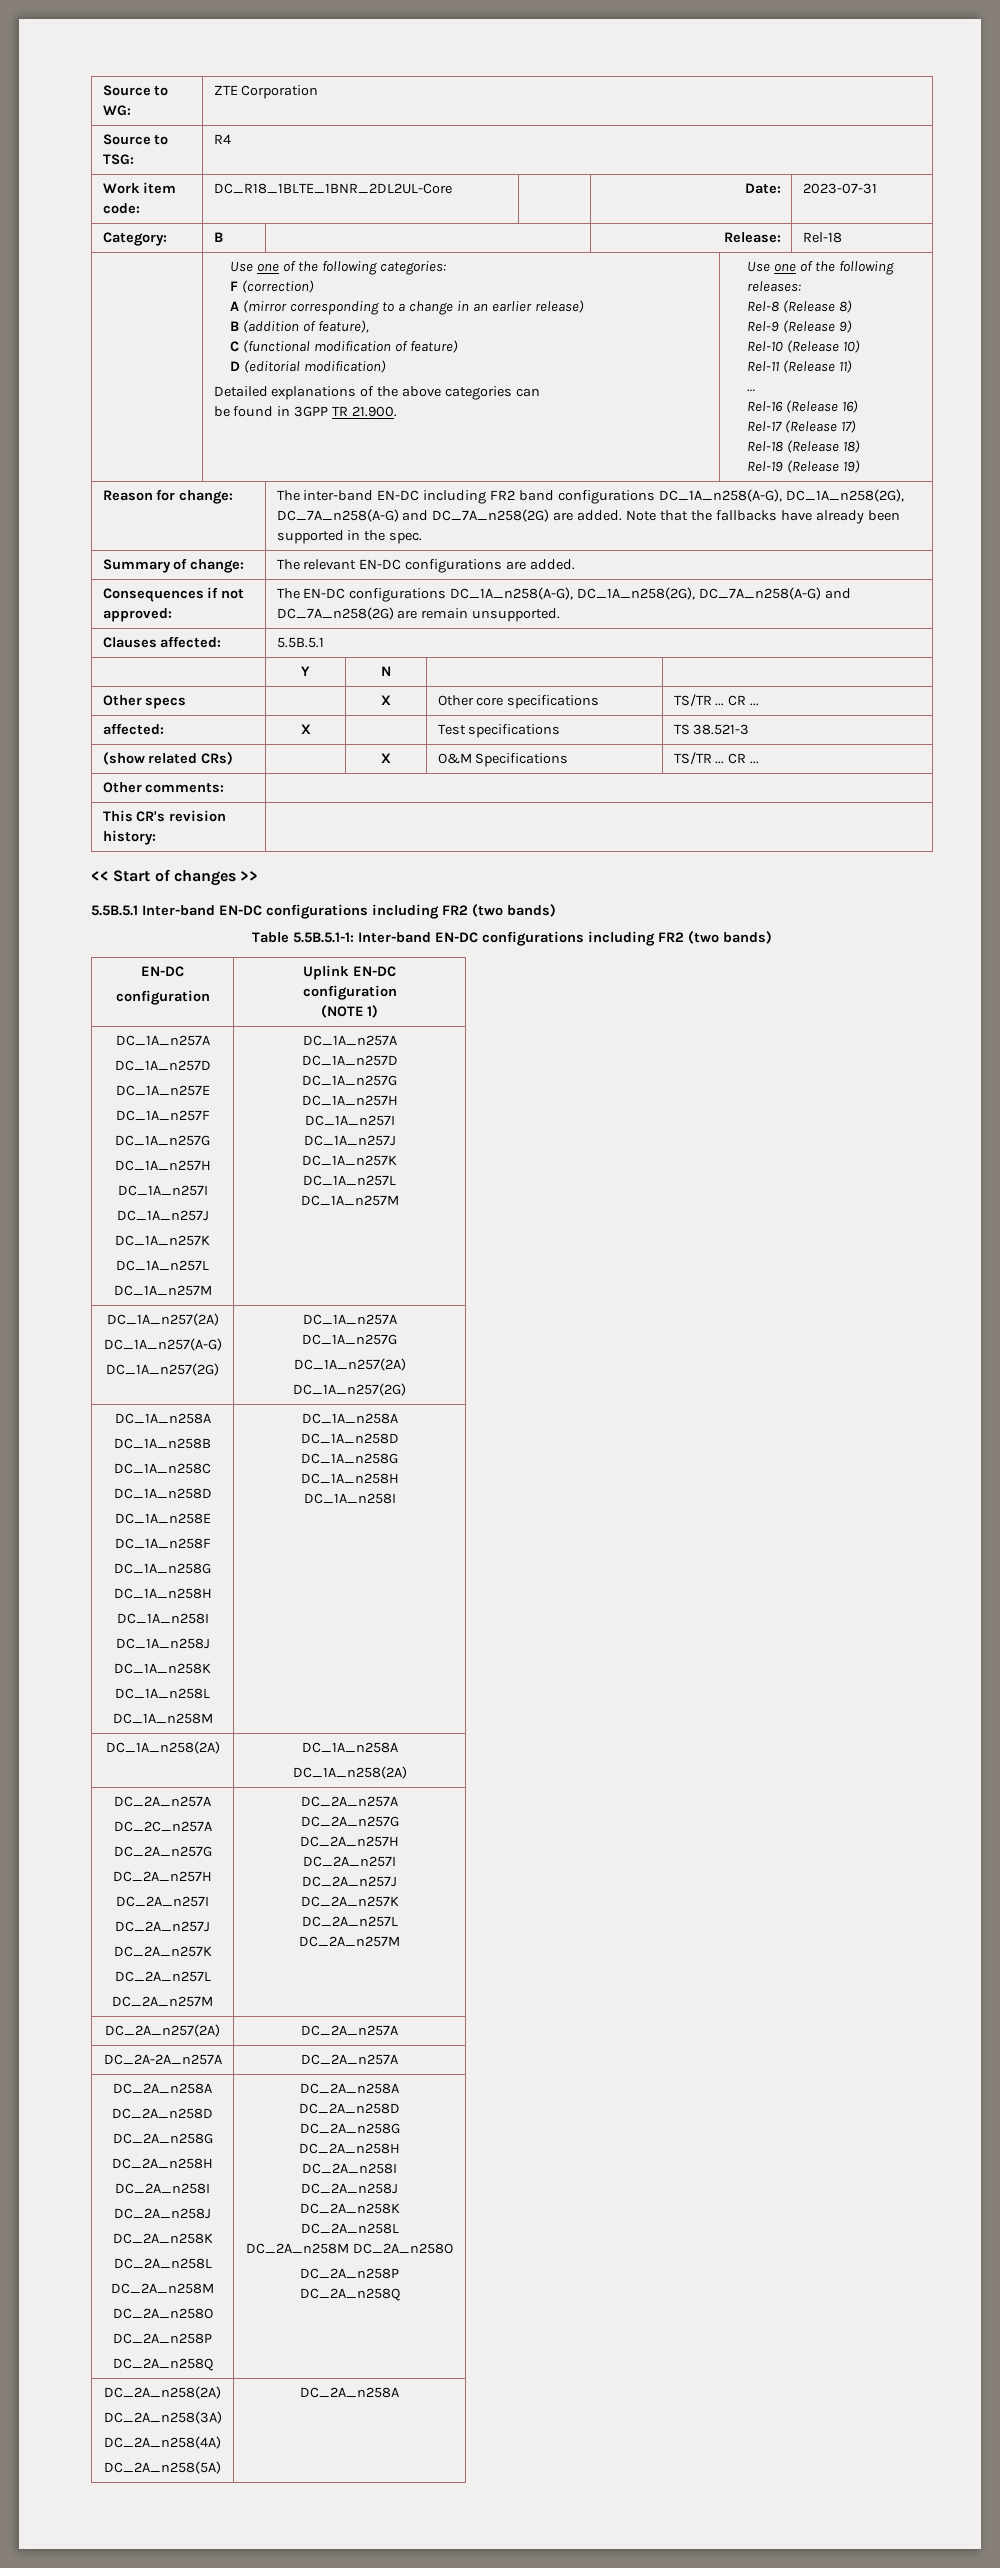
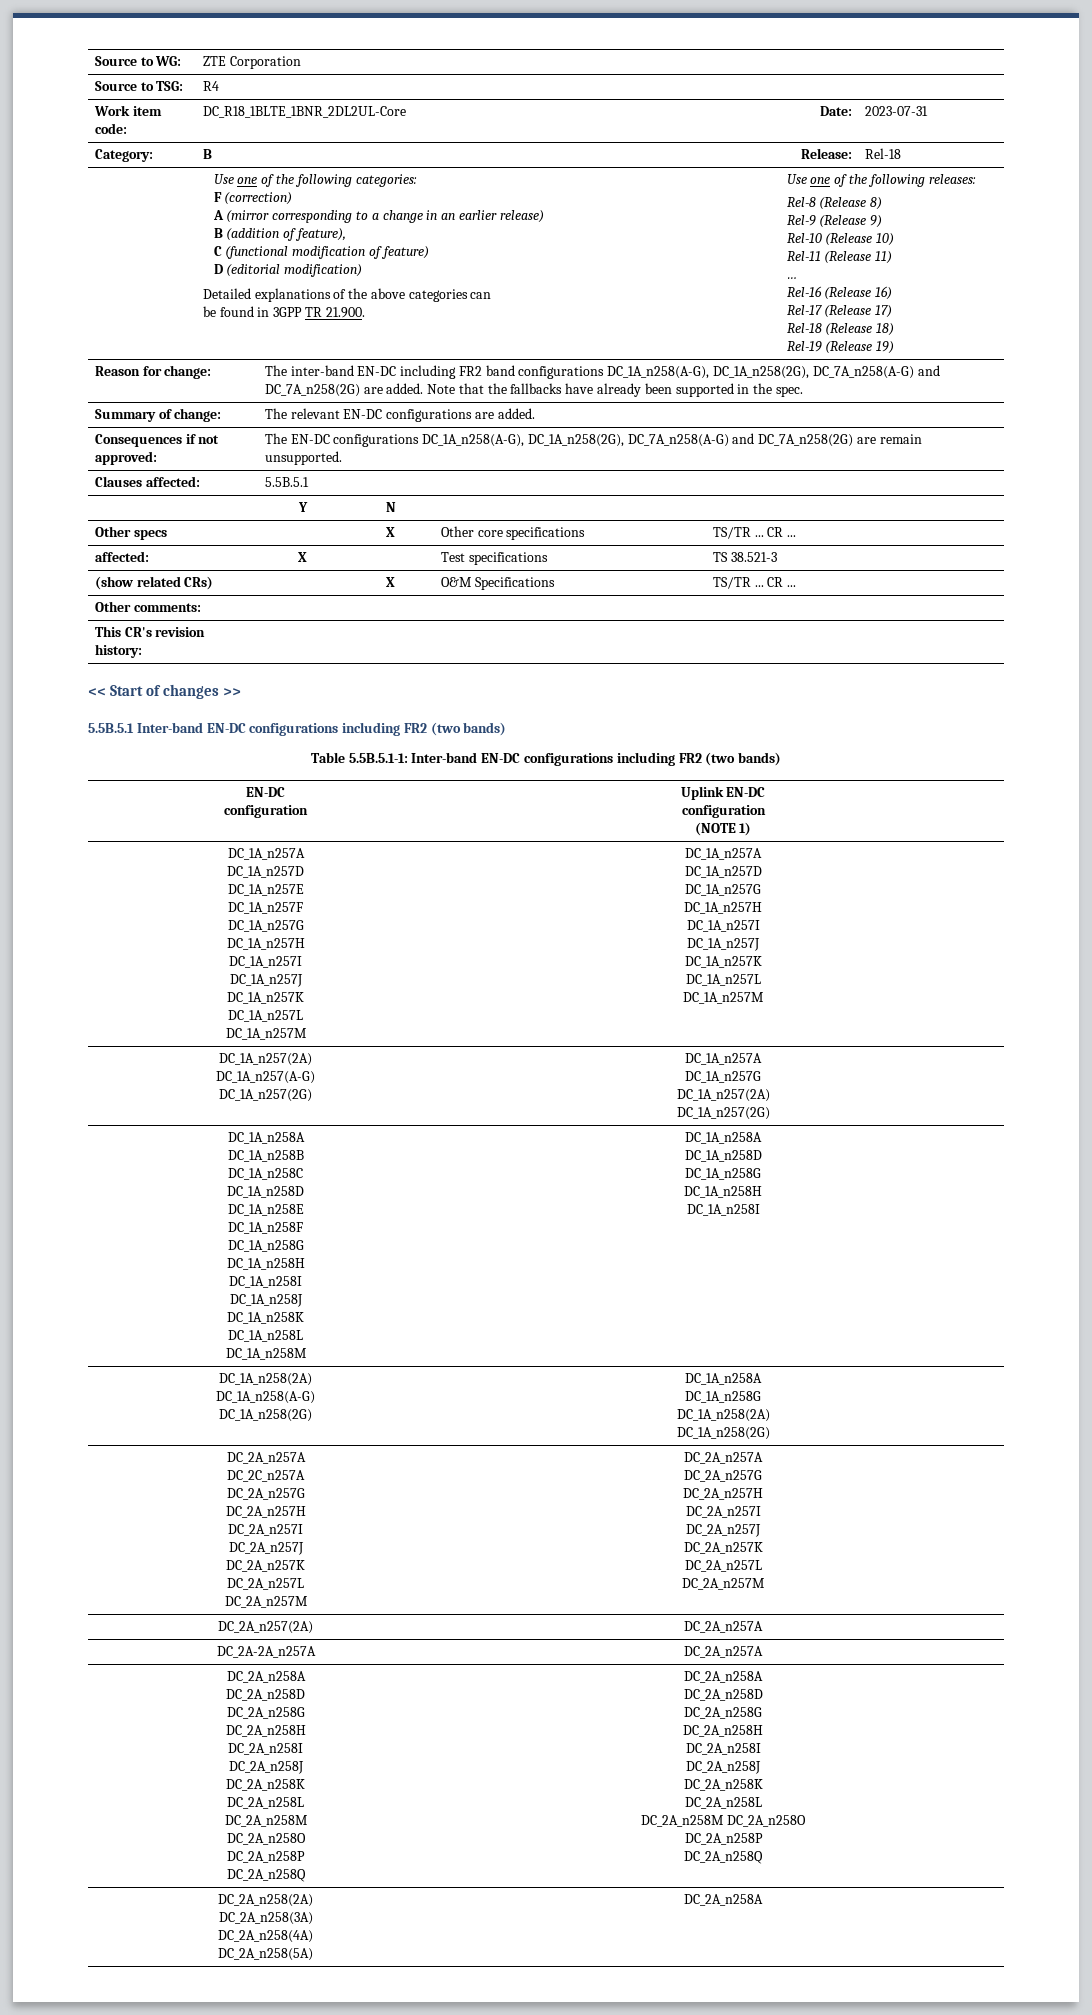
[301,1742,398,1753] [292,1766,407,1779] | DC_1A_n258A // DC_1A_n258(2A) -> [216,1391,315,1404] [219,1409,312,1422] [685,1373,763,1385] [685,1391,762,1403] [676,1409,770,1422] [676,1427,770,1440] // DC_1A_n258(A-G) // DC_1A_n258(2G) | DC_1A_n258A // DC_1A_n258G // DC_1A_n258(2A) // DC_1A_n258(2G)

